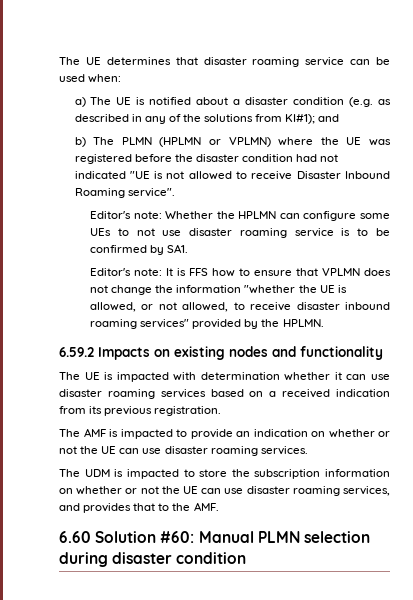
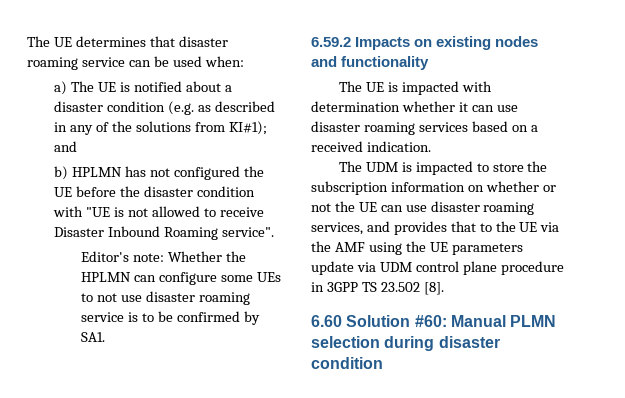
[93,137,391,147] [74,154,132,164] The PLMN (HPLMN or VPLMN) where the UE was registered -> [71,166,264,180] [54,187,73,197] HPLMN has not configured the UE
[296,154,339,162] [74,171,126,179] had not indicated -> [53,206,84,217] with
[90,268,391,277] [90,285,347,295] [90,302,390,312] [90,319,324,329] // Editor's note: It is FFS how to ensure that VPLMN does not change the information "whether the UE is allowed, or not allowed, to receive disaster inbound roaming services" provided by the HPLMN. -> (106, 337) none
[336,389,390,397] [59,406,222,416] [59,428,390,439] [59,446,308,456] indication from its previous registration. // The AMF is impacted to provide an indication on whether or not the UE can use disaster roaming services. -> [366,141,431,152] indication.
[193,502,219,511] AMF. -> [519,222,560,232] [311,241,523,255] [311,261,564,275] [311,282,444,295] UE via the AMF using the UE parameters update via UDM control plane procedure in 3GPP TS 23.502 [8].

